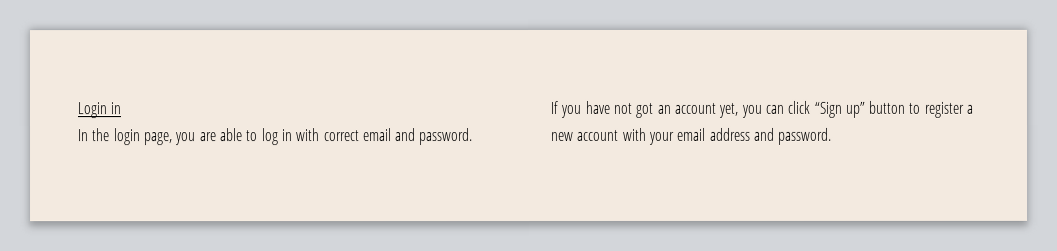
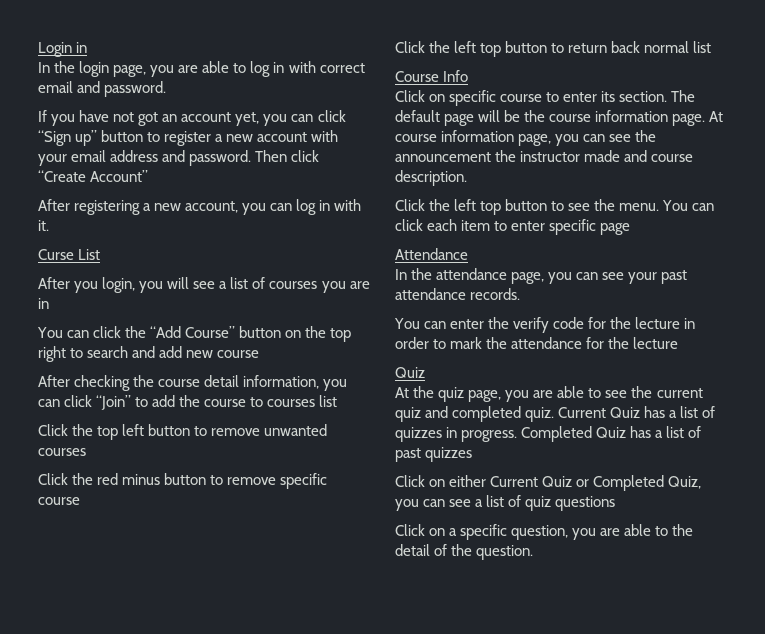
(833, 136) none -> [255,150,320,162] [38,170,149,182] [38,199,362,215] [38,220,49,231] [38,249,101,260] [38,277,370,293] [38,298,49,309] [37,326,352,342] [38,346,260,362] [38,375,348,391] [38,395,338,410] [38,424,328,440] [38,448,86,456] [38,473,328,489] [38,497,80,505] [395,41,712,57] [395,70,469,82] [395,90,696,106] [395,110,724,126] [395,130,657,146] [395,150,694,162] [395,170,467,186] [395,199,715,215] [395,219,631,235] [395,248,468,260] [395,268,688,284] [395,288,521,300] [394,317,696,333] [395,337,679,349] [395,367,425,378] [395,386,703,402] [395,406,716,422] [395,426,702,442] [395,447,473,462] [395,475,702,491] [395,495,616,511] [395,524,694,540] [395,544,534,560] Then click “Create Account” // After registering a new account, you can log in with it. // Curse List // After you login, you will see a list of courses you are in // You can click the “Add Course” button on the top right to search and add new course // After checking the course detail information, you can click “Join” to add the course to courses list // Click the top left button to remove unwanted courses // Click the red minus button to remove specific course // Click the left top button to return back normal list // Course Info // Click on specific course to enter its section. The default page will be the course information page. At course information page, you can see the announcement the instructor made and course description. // Click the left top button to see the menu. You can click each item to enter specific page // Attendance // In the attendance page, you can see your past attendance records. // You can enter the verify code for the lecture in order to mark the attendance for the lecture // Quiz // At the quiz page, you are able to see the current quiz and completed quiz. Current Quiz has a list of quizzes in progress. Completed Quiz has a list of past quizzes // Click on either Current Quiz or Completed Quiz, you can see a list of quiz questions // Click on a specific question, you are able to the detail of the question.

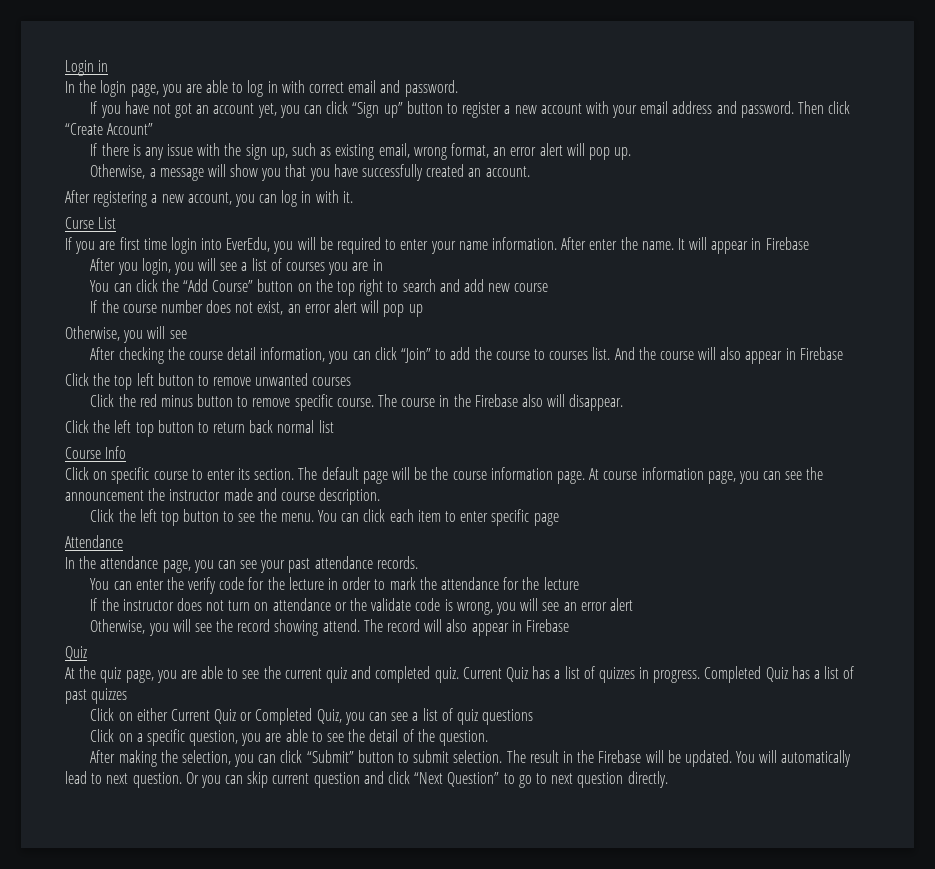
(149, 176) none -> [90,143,632,160] [90,164,530,181] // If there is any issue with the sign up, such as existing email, wrong format, an error alert will pop up. // Otherwise, a message will show you that you have successfully created an account.
(101, 254) none -> [65,237,809,254] // If you are first time login into EverEdu, you will be required to enter your name information. After enter the name. It will appear in Firebase
(260, 354) none -> [90,300,423,317] [65,326,187,343] // If the course number does not exist, an error alert will pop up // Otherwise, you will see
[319,395,338,407] list -> [592,347,843,364] list. And the course will also appear in Firebase
[38,497,80,505] course -> [336,394,624,411] course. The course in the Firebase also will disappear.
(679, 343) none -> [90,598,633,615] [90,619,569,636] // If the instructor does not turn on attendance or the validate code is wrong, you will see an error alert // Otherwise, you will see the record showing attend. The record will also appear in Firebase
(669, 531) none -> [327,733,345,742] see
(534, 552) none -> [90,750,852,767] [65,771,668,788] // After making the selection, you can click “Submit” button to submit selection. The result in the Firebase will be updated. You will automatically lead to next question. Or you can skip current question and click “Next Question” to go to next question directly.

